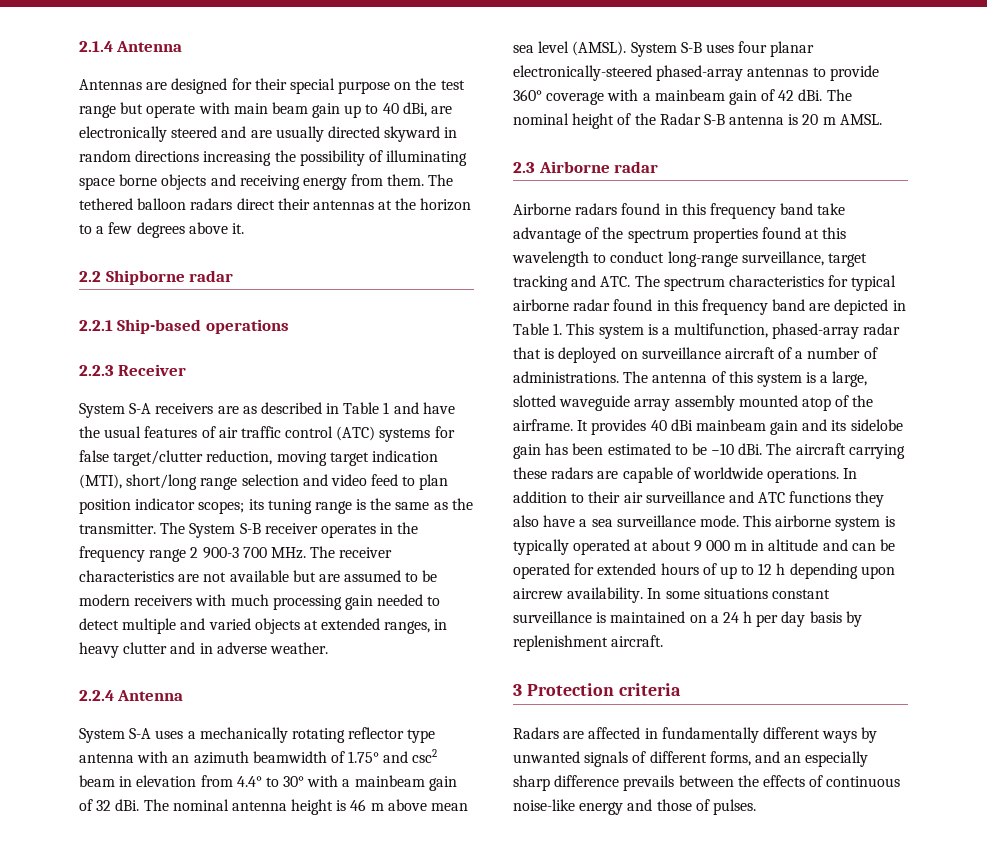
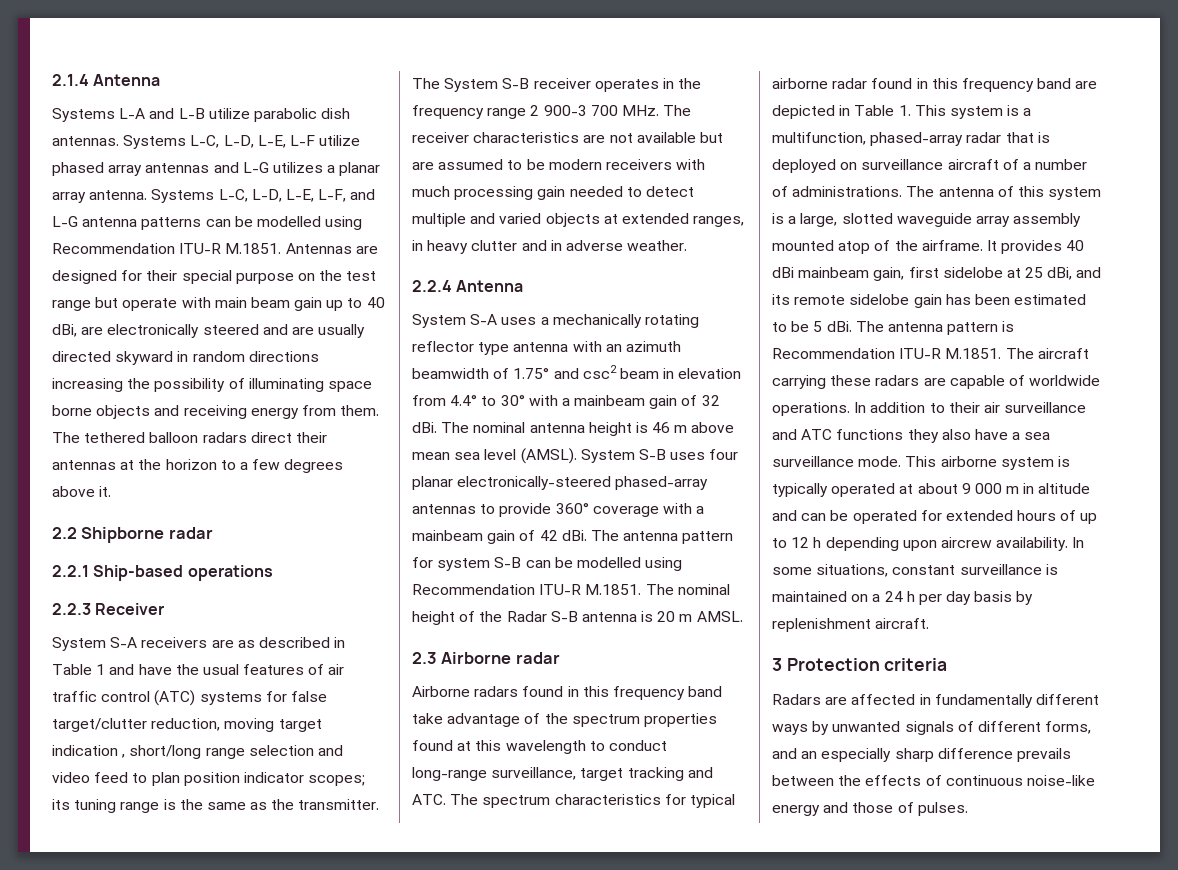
(183, 46) none -> [52,108,351,122] [52,135,361,149] [52,162,381,176] [52,189,376,203] [52,216,363,230] [52,243,282,254] Systems L-A and L-B utilize parabolic dish antennas. Systems L-C, L-D, L-E, L-F utilize phased array antennas and L-G utilizes a planar array antenna. Systems L-C, L-D, L-E, L-F, and L-G antenna patterns can be modelled using Recommendation ITU-R M.1851.
[79,474,122,489] (MTI), -> [121,754,126,758] ,
(852, 95) none -> [623,531,734,544] [412,557,683,571] [412,584,674,595] antenna pattern for system S-B can be modelled using Recommendation ITU-R M.1851. The
[770,420,799,435] gain -> [873,267,1073,281] gain, first sidelobe at 25 dBi,
(847, 425) none -> [794,295,846,305] remote
[711,443,792,455] −10 dBi. The -> [813,321,1015,335] [772,348,1034,359] 5 dBi. The antenna pattern is Recommendation ITU-R M.1851. The
[703,588,768,599] situations -> [816,564,889,577] situations,

